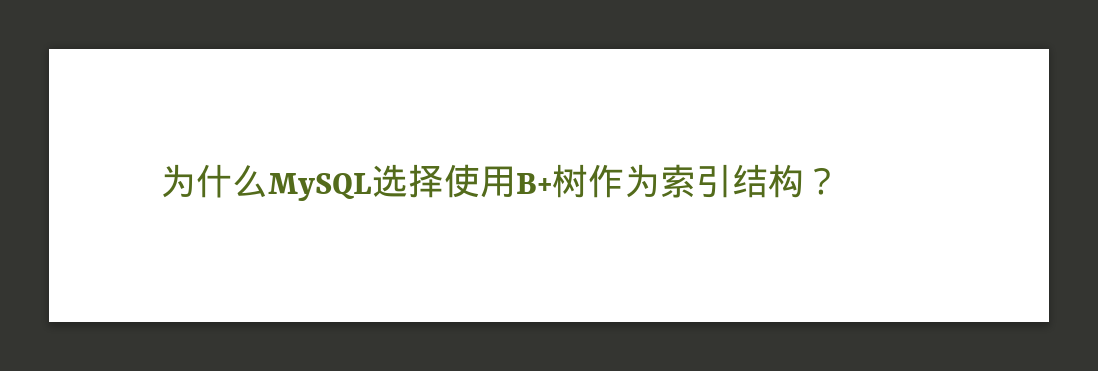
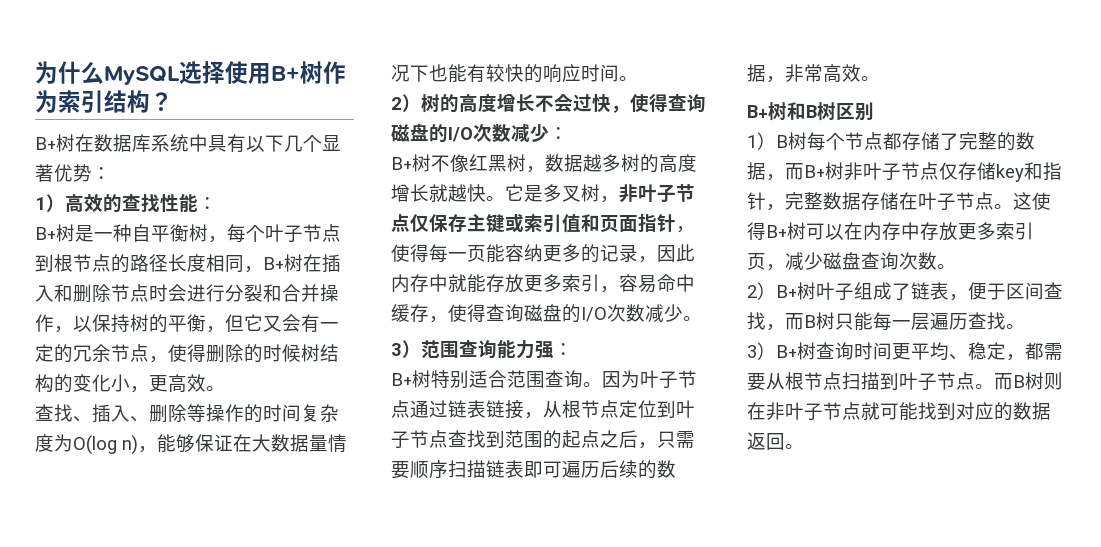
(840, 181) none -> [35,134,341,153] [35,164,111,182] [35,193,217,213] [35,224,341,243] [35,254,341,273] [35,284,339,303] [35,314,339,333] [35,344,339,363] [35,374,225,393] [35,404,339,423] [35,434,347,455] [391,64,638,83] [391,94,706,113] [391,123,568,143] [391,154,697,173] [391,184,695,203] [391,213,695,233] [391,244,695,263] [391,274,695,293] [391,304,702,323] [391,340,573,359] [391,370,697,389] [391,400,695,419] [391,430,695,449] [391,460,676,479] [747,64,880,83] [747,102,874,121] [747,132,1035,151] [747,162,1062,182] [747,192,1051,211] [747,222,1034,241] [747,252,956,271] [747,282,1063,301] [747,312,1025,331] [747,342,1063,361] [747,372,1063,391] [747,402,1051,421] [747,432,804,450] // B+树在数据库系统中具有以下几个显著优势： // 1）高效的查找性能： // B+树是一种自平衡树，每个叶子节点到根节点的路径长度相同，B+树在插入和删除节点时会进行分裂和合并操作，以保持树的平衡，但它又会有一定的冗余节点，使得删除的时候树结构的变化小，更高效。 // 查找、插入、删除等操作的时间复杂度为O(log n)，能够保证在大数据量情况下也能有较快的响应时间。 // 2）树的高度增长不会过快，使得查询磁盘的I/O次数减少： // B+树不像红黑树，数据越多树的高度增长就越快。它是多叉树，非叶子节点仅保存主键或索引值和页面指针，使得每一页能容纳更多的记录，因此内存中就能存放更多索引，容易命中缓存，使得查询磁盘的I/O次数减少。 // 3）范围查询能力强： // B+树特别适合范围查询。因为叶子节点通过链表链接，从根节点定位到叶子节点查找到范围的起点之后，只需要顺序扫描链表即可遍历后续的数据，非常高效。 // B+树和B树区别 // 1）B树每个节点都存储了完整的数据，而B+树非叶子节点仅存储key和指针，完整数据存储在叶子节点。这使得B+树可以在内存中存放更多索引页，减少磁盘查询次数。 // 2）B+树叶子组成了链表，便于区间查找，而B树只能每一层遍历查找。 // 3）B+树查询时间更平均、稳定，都需要从根节点扫描到叶子节点。而B树则在非叶子节点就可能找到对应的数据返回。

